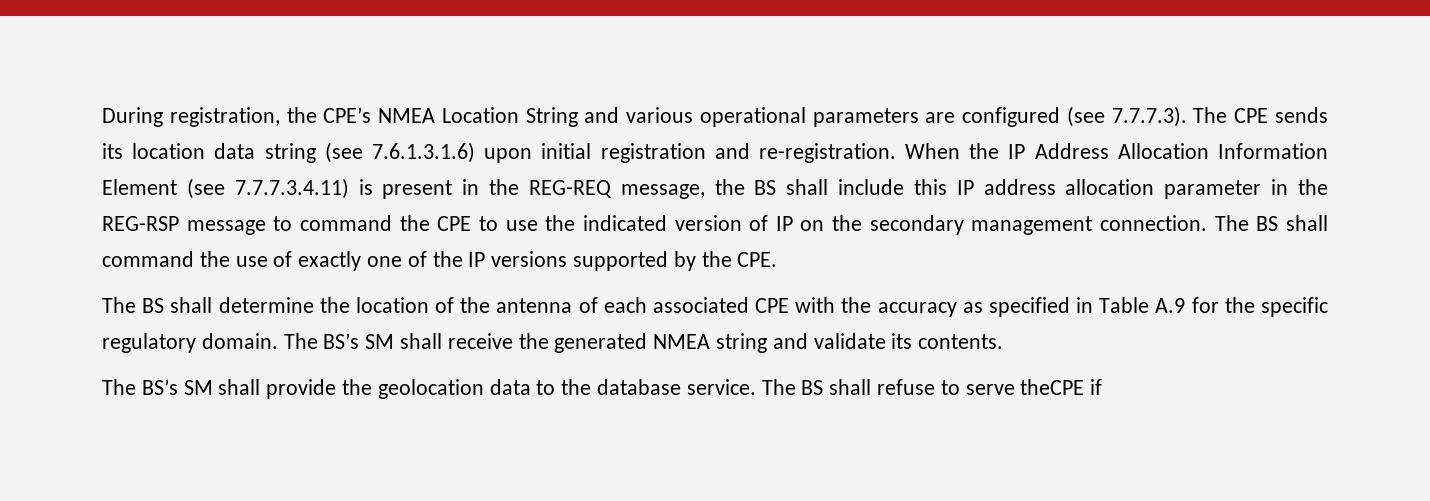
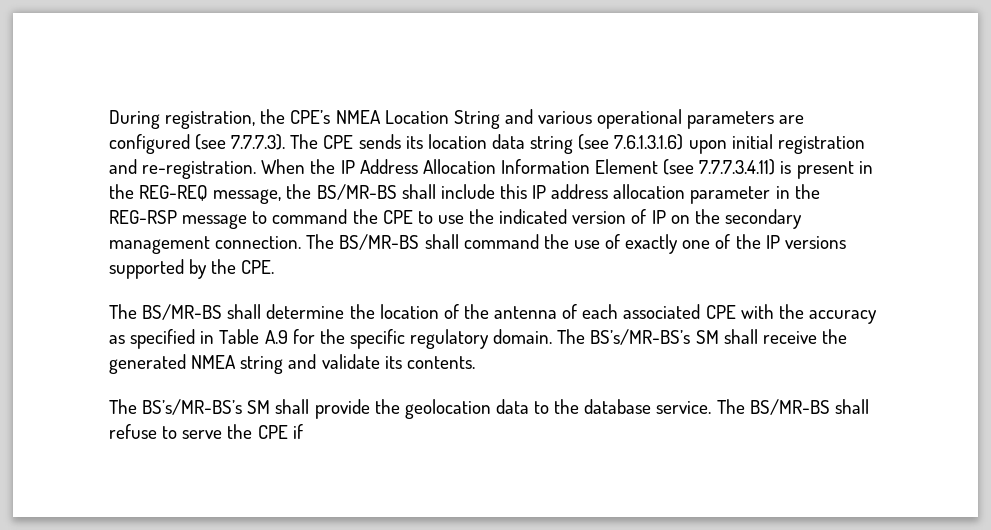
[754,180,777,195] BS -> [316,184,397,200] BS/MR-BS
[1256,216,1279,231] BS -> [339,234,420,250] BS/MR-BS
[142,298,165,313] BS -> [142,304,223,320] BS/MR-BS
[323,333,360,349] BS’s -> [590,329,691,345] BS’s/MR-BS’s
[141,379,178,395] BS’s -> [142,399,243,415] BS’s/MR-BS’s
[801,380,824,395] BS -> [749,399,830,415] BS/MR-BS
[1020,379,1085,395] theCPE -> [227,424,288,439] the CPE

